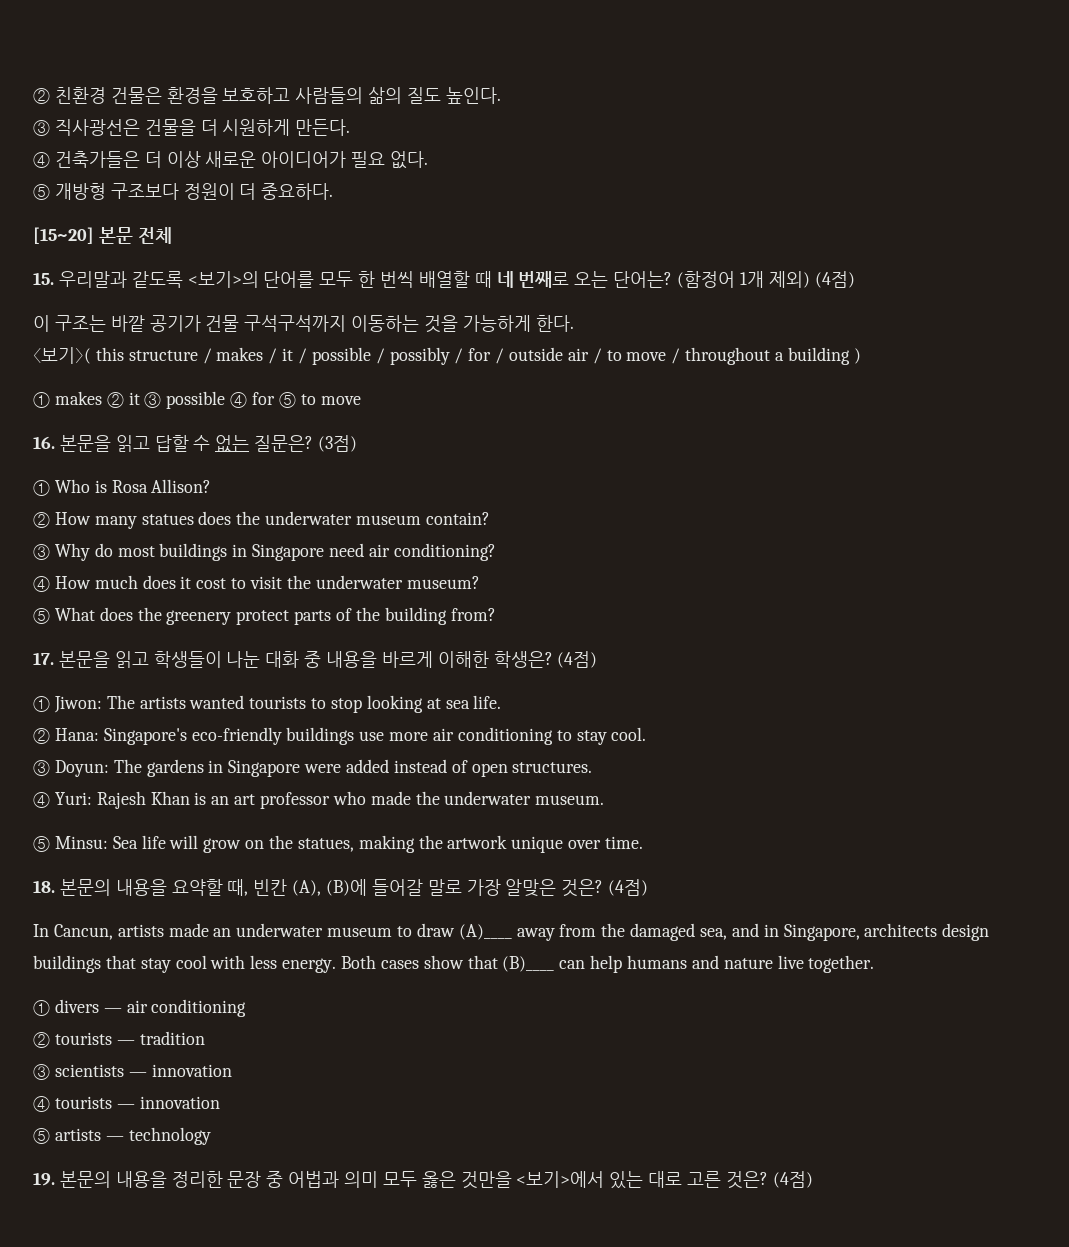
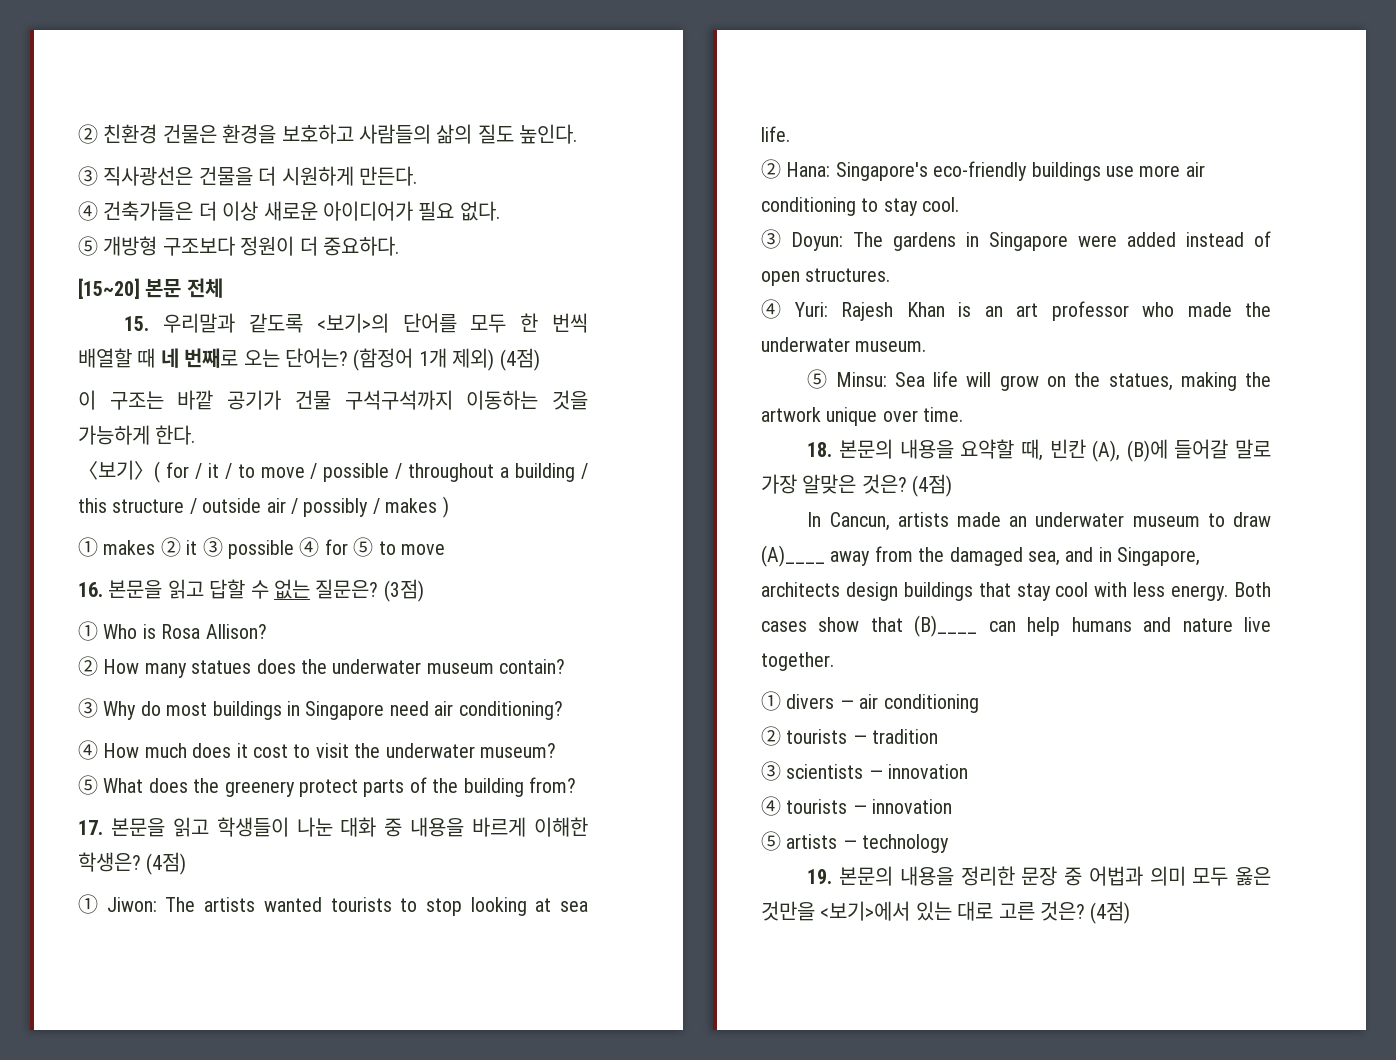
[95,347,850,365] this structure / makes / it / possible / possibly / for / outside air / to move / throughout a building -> [165,462,588,482] [78,498,438,517] for / it / to move / possible / throughout a building / this structure / outside air / possibly / makes

